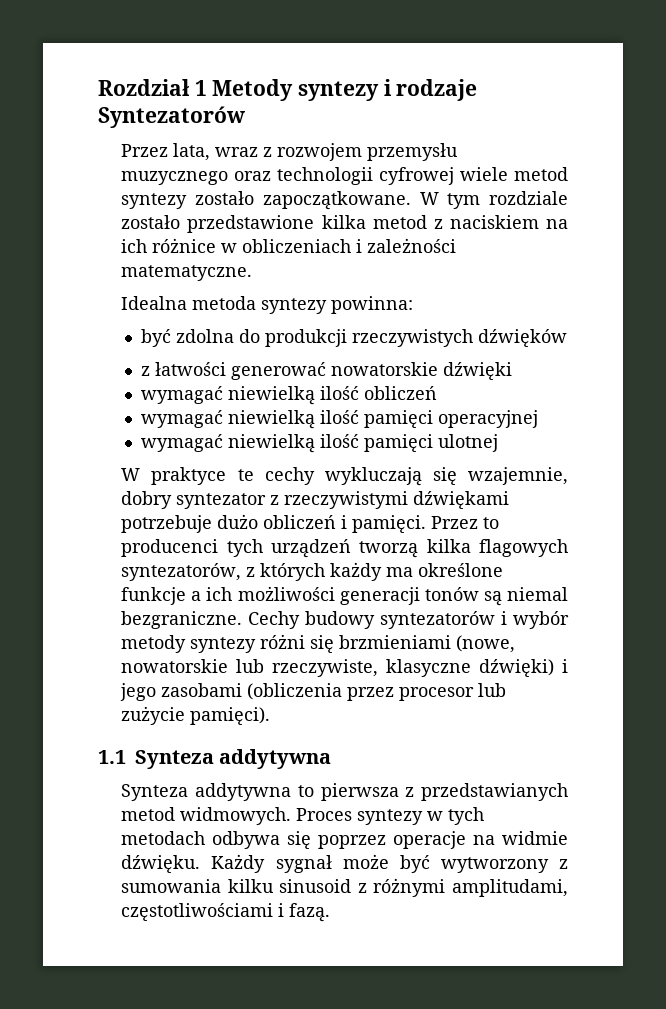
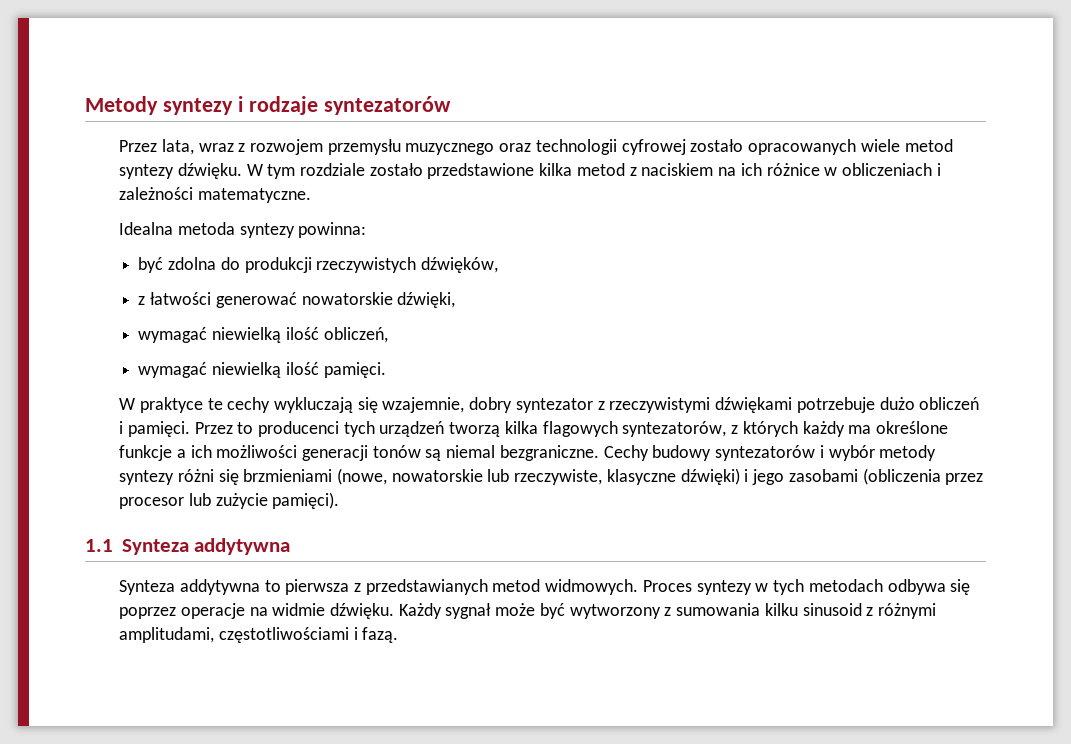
[98,79,207,96] Rozdział 1 -> (85, 105) none
[98,106,245,128] Syntezatorów -> [323,96,451,115] syntezatorów
(455, 176) none -> [690,139,857,155] zostało opracowanych
[195,191,411,210] zostało zapoczątkowane. -> [177,163,242,179] dźwięku.
[478,329,568,347] dźwięków -> [421,257,499,273] dźwięków,
[443,362,513,380] [141,386,438,405] [141,410,539,429] [141,434,499,453] dźwięki // wymagać niewielką ilość obliczeń // wymagać niewielką ilość pamięci operacyjnej // wymagać niewielką ilość pamięci ulotnej -> [397,292,456,308] [138,327,388,343] [138,362,386,378] dźwięki, // wymagać niewielką ilość obliczeń, // wymagać niewielką ilość pamięci.

